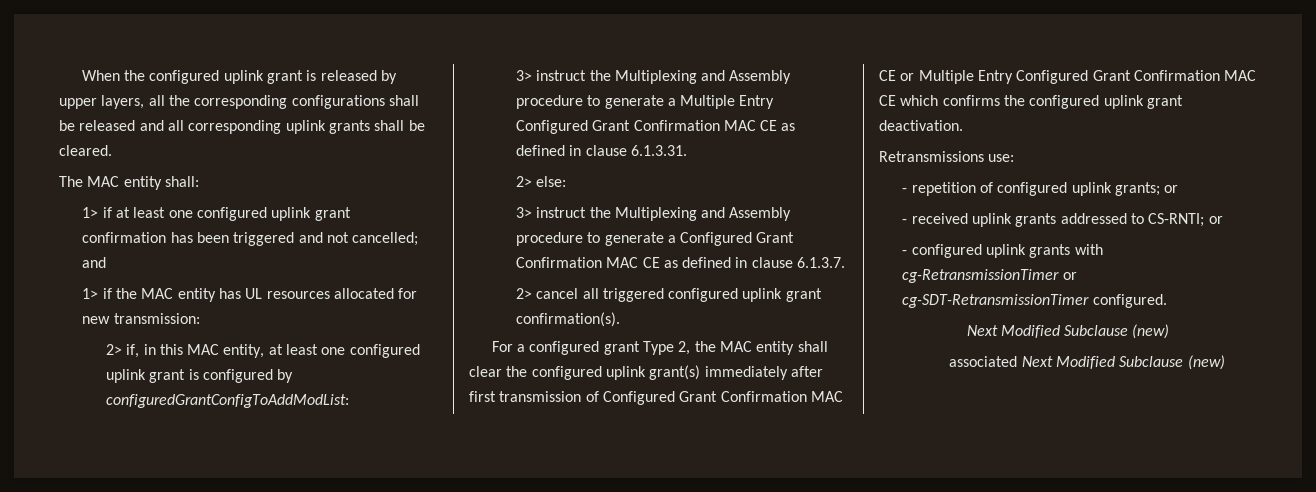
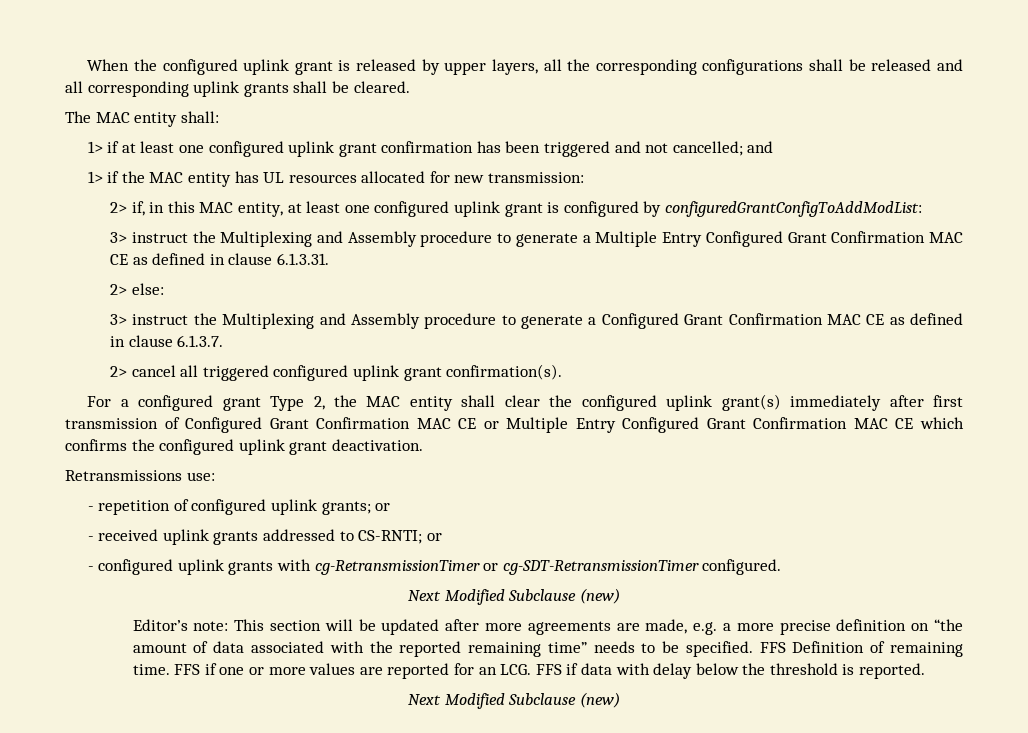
[949,356,1018,367] associated -> [132,619,963,635] [132,641,963,657] [132,663,926,679] Editor’s note: This section will be updated after more agreements are made, e.g. a more precise definition on “the amount of data associated with the reported remaining time” needs to be specified. FFS Definition of remaining time. FFS if one or more values are reported for an LCG. FFS if data with delay below the threshold is reported. //

